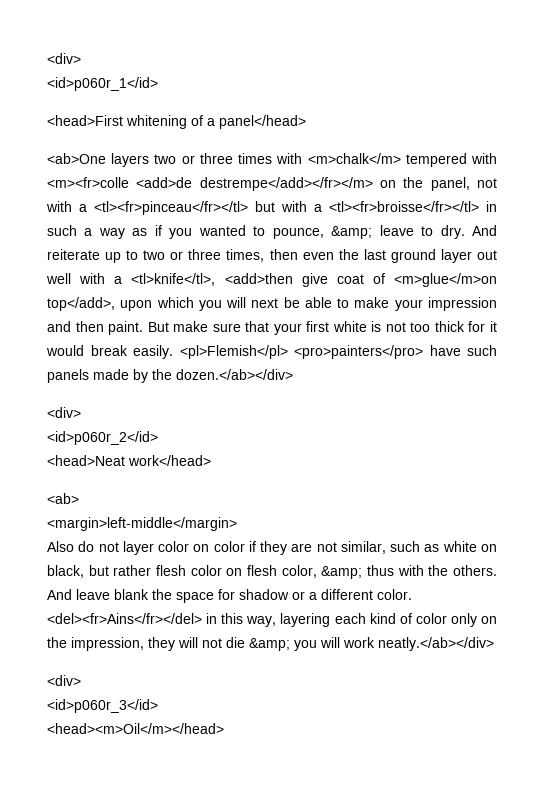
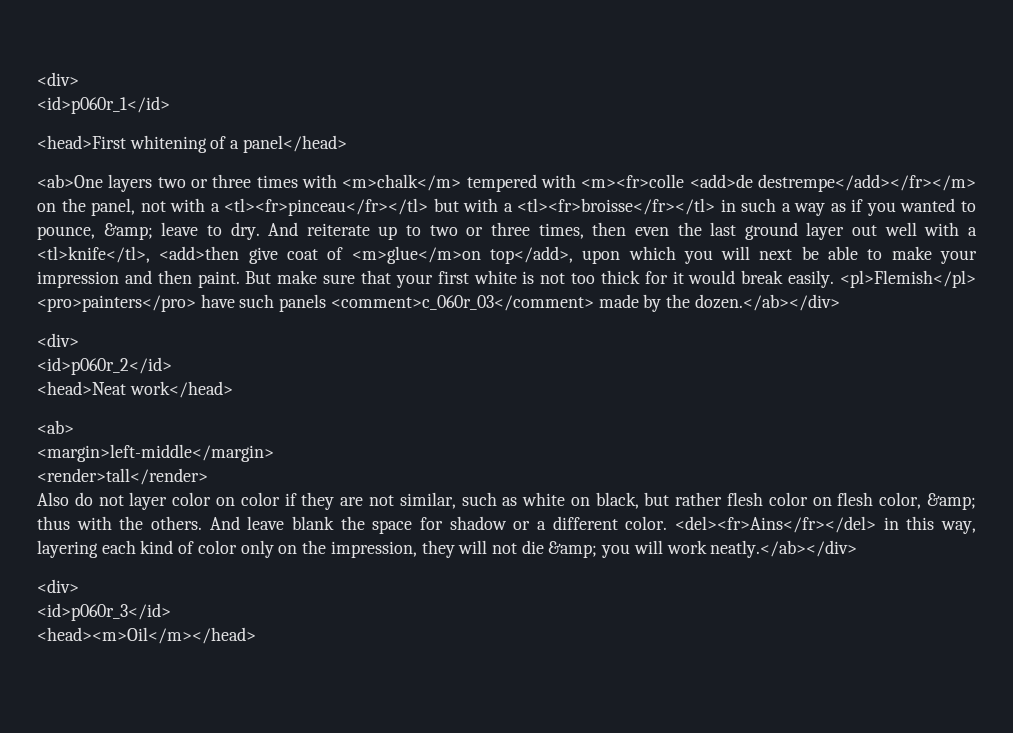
(89, 376) none -> [330,295,594,311] <comment>c_060r_03</comment>
(237, 524) none -> [37,468,208,485] // <render>tall</render>

